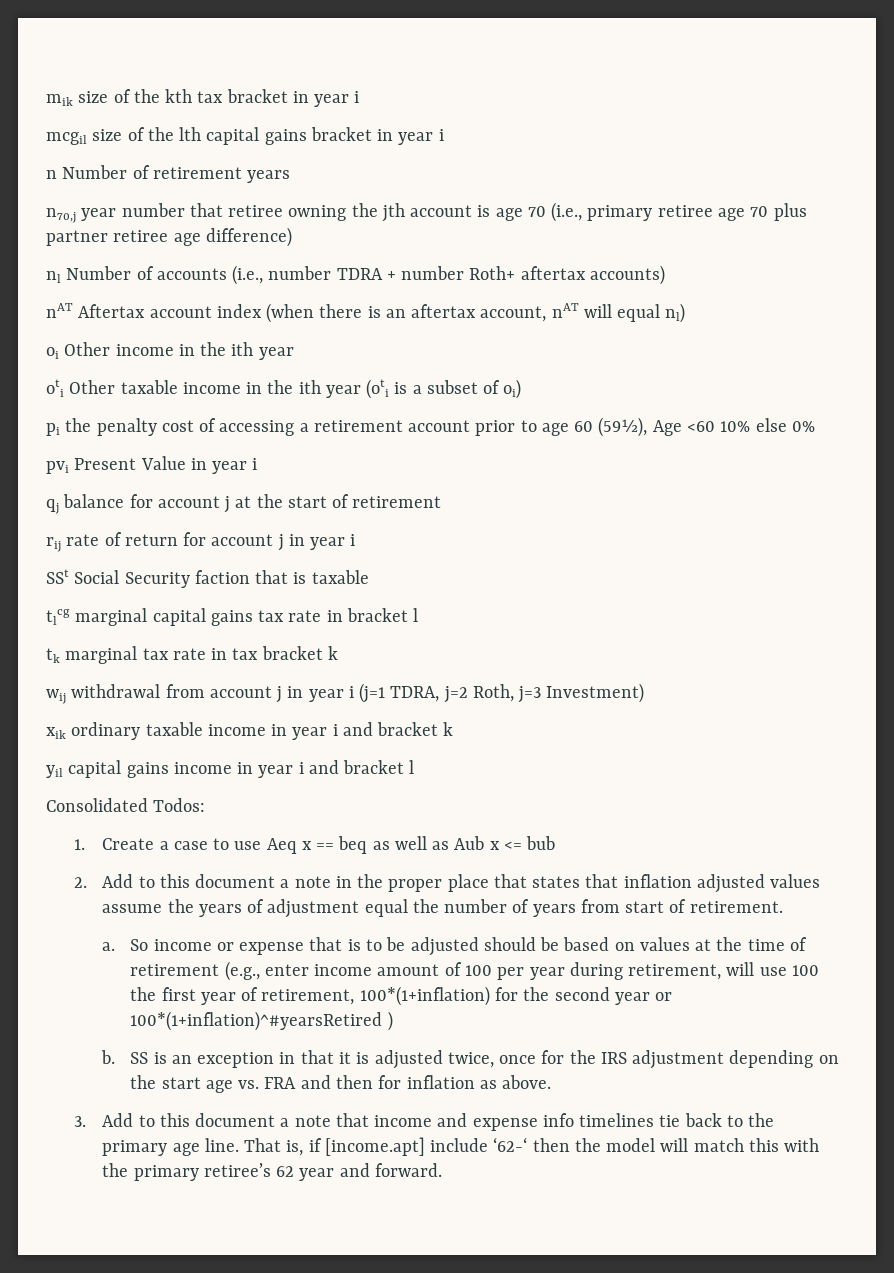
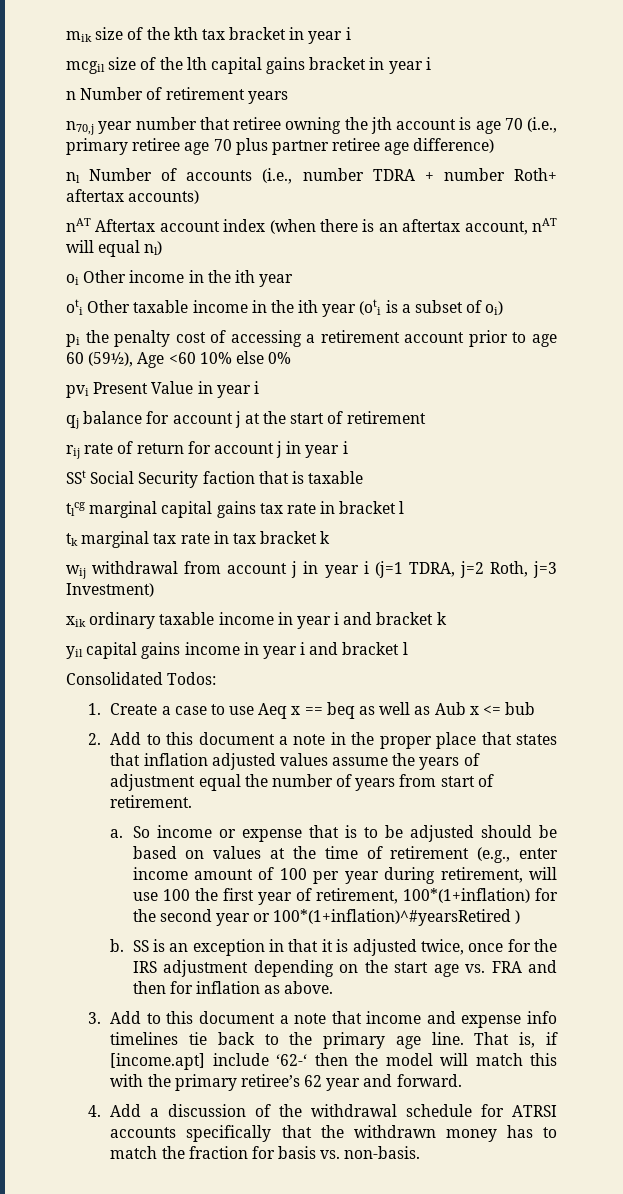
(442, 1170) none -> [88,1104,557,1117] [110,1125,557,1142] [110,1146,421,1159] // 4. Add a discussion of the withdrawal schedule for ATRSI accounts specifically that the withdrawn money has to match the fraction for basis vs. non-basis.

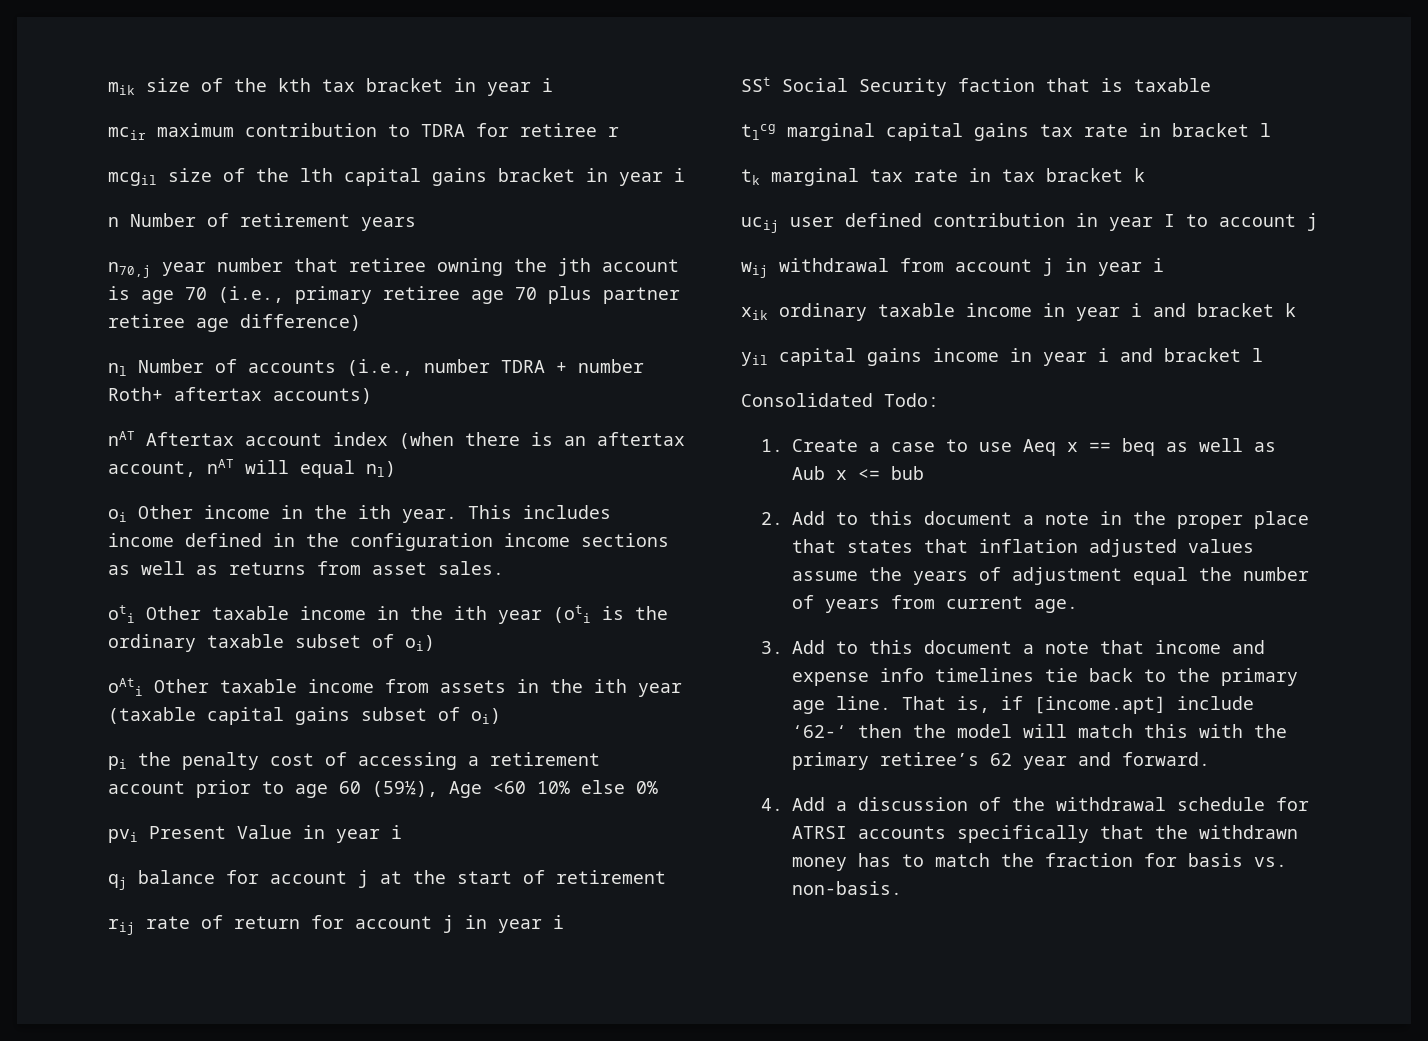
(351, 33) none -> [108,123,619,140] // mcir maximum contribution to TDRA for retiree r
[259,274,294,287] year -> [402,505,611,523] [108,533,669,551] [108,561,504,575] year. This includes income defined in the configuration income sections as well as returns from asset sales.
[401,304,411,313] a -> [635,606,668,620] [108,634,435,652] [108,678,682,697] [108,707,350,725] the ordinary taxable subset of oi) // oAti Other taxable income from assets in the ith year (taxable capital gains
(331, 537) none -> [741,213,1318,233] // ucij user defined contribution in year I to account j
[374,561,557,578] [66,583,154,597] (j=1 TDRA, j=2 Roth, j=3 Investment) -> (1164, 265) none
[167,672,217,685] Todos: -> [884,393,939,407] Todo:
[440,774,494,787] [110,795,193,808] [110,825,557,842] [132,846,558,863] [132,867,557,884] [132,888,558,905] [132,909,521,926] [110,939,557,956] [132,960,557,977] [132,981,334,994] start of retirement. // a. So income or expense that is to be adjusted should be based on values at the time of retirement (e.g., enter income amount of 100 per year during retirement, will use 100 the first year of retirement, 100*(1+inflation) for the second year or 100*(1+inflation)^#yearsRetired ) // b. SS is an exception in that it is adjusted twice, once for the IRS adjustment depending on the start age vs. FRA and then for inflation as above. -> [946,596,1079,613] current age.

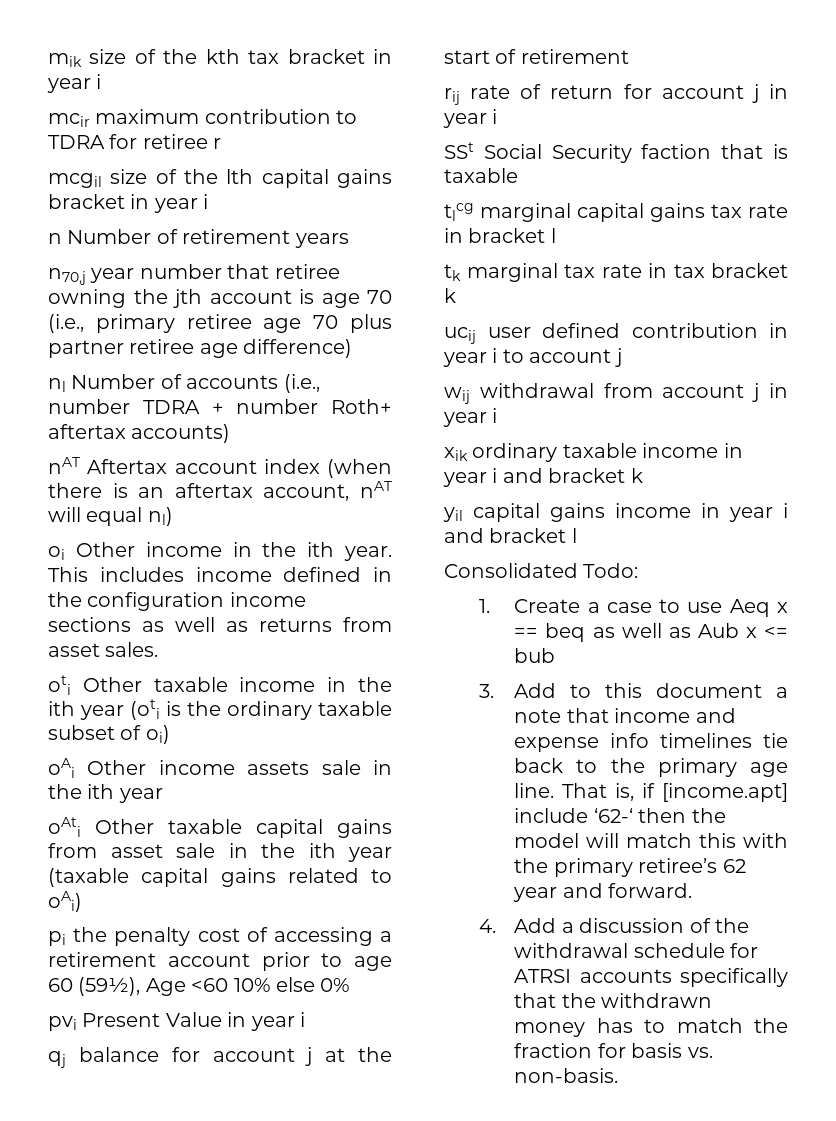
[108,678,506,696] oAti Other taxable income from assets -> [48,758,392,778] [48,784,163,803] [48,817,392,838] [48,843,215,858] oAi Other income assets sale in the ith year // oAti Other taxable capital gains from asset sale
[361,707,501,724] subset of oi) -> [287,868,392,883] [48,891,82,912] related to oAi)
[1164,214,1175,227] I -> [492,348,498,363] i
[761,511,1310,529] [792,539,1255,557] [792,567,1310,585] [792,595,1079,613] // 2. Add to this document a note in the proper place that states that inflation adjusted values assume the years of adjustment equal the number of years from current age. -> (556, 655) none

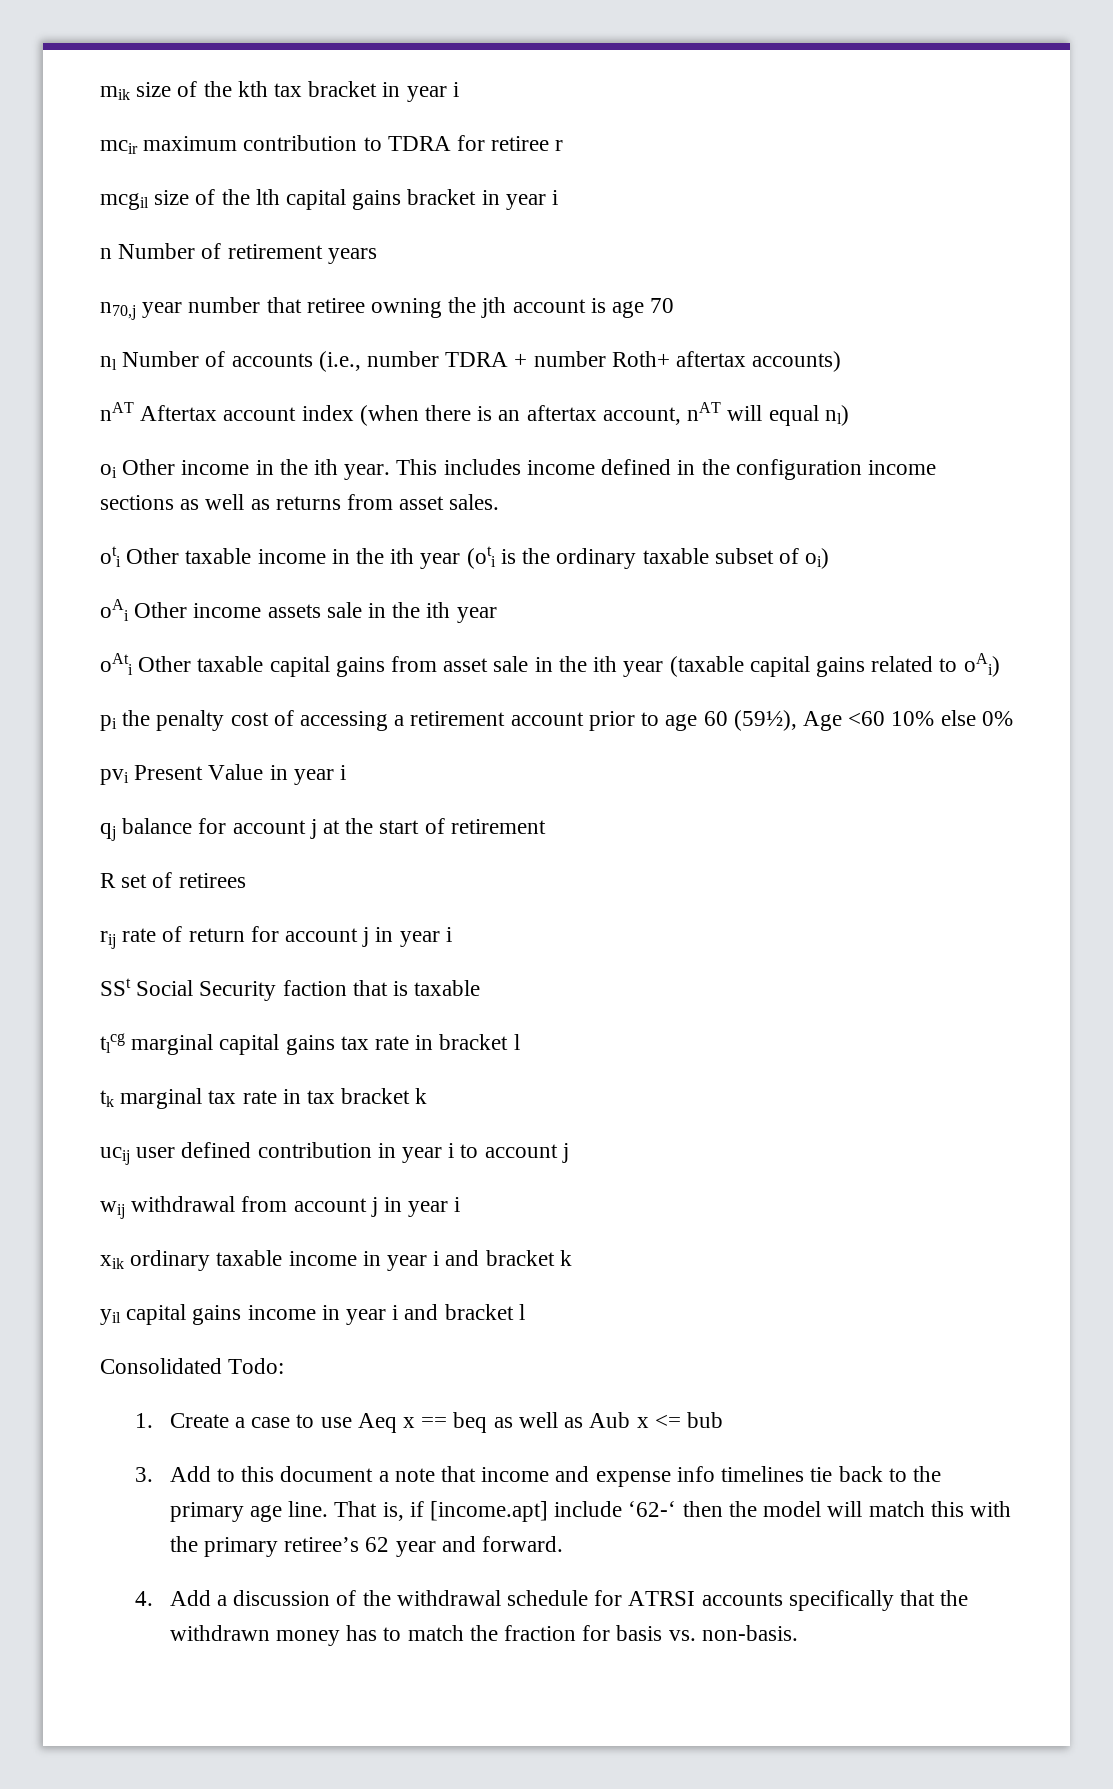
[48,314,392,333] [48,339,353,358] (i.e., primary retiree age 70 plus partner retiree age difference) -> (675, 305) none
(629, 56) none -> [100,872,246,888] // R set of retirees

